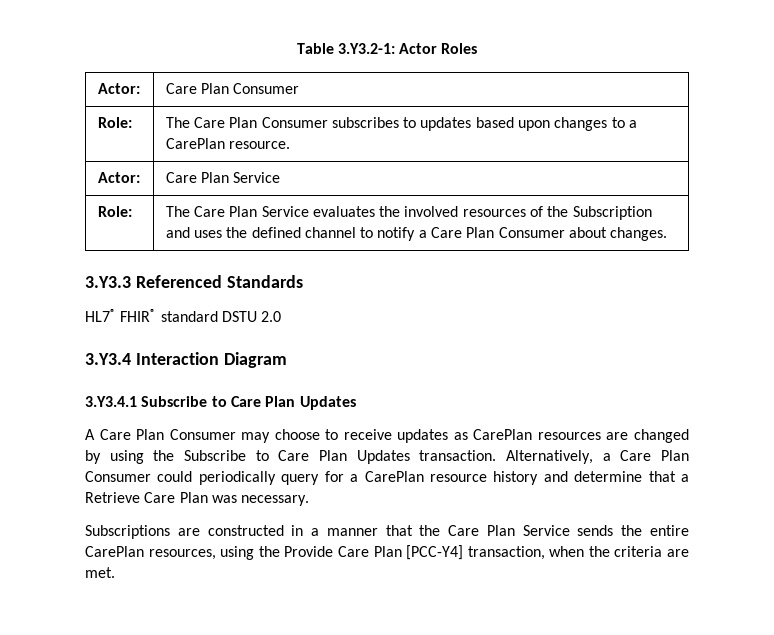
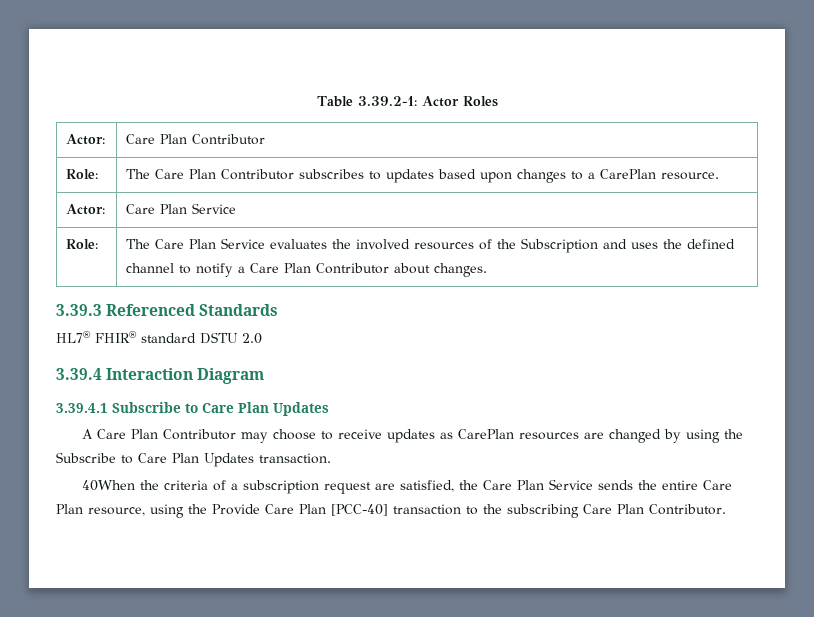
[337,43,395,54] 3.Y3.2-1: -> [357,96,417,106] 3.39.2-1:
[233,83,300,94] [97,117,132,128] [165,117,328,128] Consumer // Role: | The Care Plan Consumer -> [192,134,266,145] [66,169,99,179] [126,169,295,180] Contributor // Role: | The Care Plan Contributor
[498,227,565,238] Consumer -> [316,263,390,274] Contributor
[85,276,131,288] 3.Y3.3 -> [56,304,102,316] 3.39.3
[85,353,131,365] 3.Y3.4 -> [56,368,102,380] 3.39.4
[85,396,137,407] 3.Y3.4.1 -> [56,403,108,413] 3.39.4.1
[169,429,236,440] Consumer -> [162,429,236,440] Contributor
[506,450,689,464] [85,471,689,485] [85,492,310,506] [85,525,413,539] Alternatively, a Care Plan Consumer could periodically query for a CarePlan resource history and determine that a Retrieve Care Plan was necessary. // Subscriptions are constructed in a manner that -> [81,480,454,494] // 40When the criteria of a subscription request are satisfied,
[85,546,216,560] CarePlan resources, -> [702,480,732,490] [56,504,145,516] Care Plan resource,
[406,545,689,560] [85,567,115,578] [PCC-Y4] transaction, when the criteria are met. -> [331,504,726,518] [PCC-40] transaction to the subscribing Care Plan Contributor.

